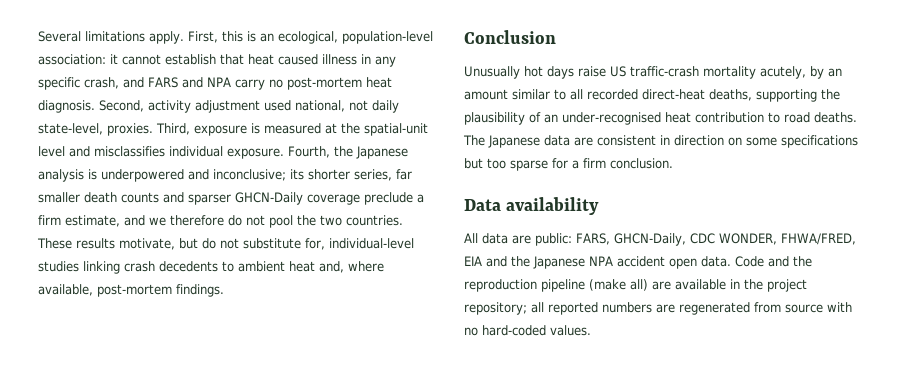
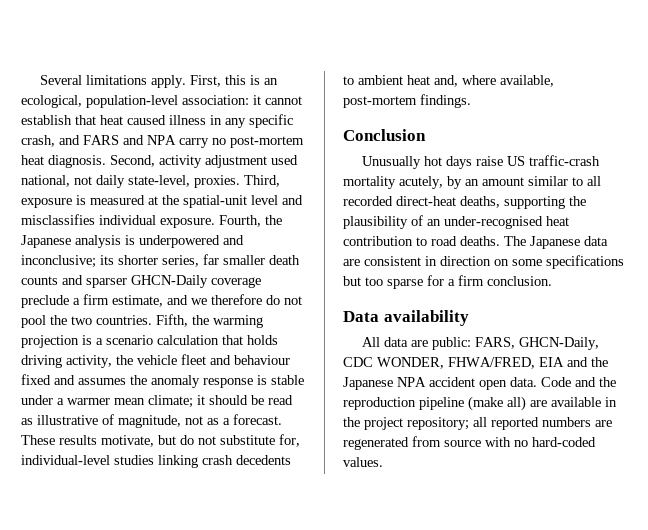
(403, 220) none -> [156,314,263,328] [21,335,278,348] [21,354,290,368] [21,374,304,388] [21,395,293,408] [21,414,282,428] Fifth, the warming projection is a scenario calculation that holds driving activity, the vehicle fleet and behaviour fixed and assumes the anomaly response is stable under a warmer mean climate; it should be read as illustrative of magnitude, not as a forecast.

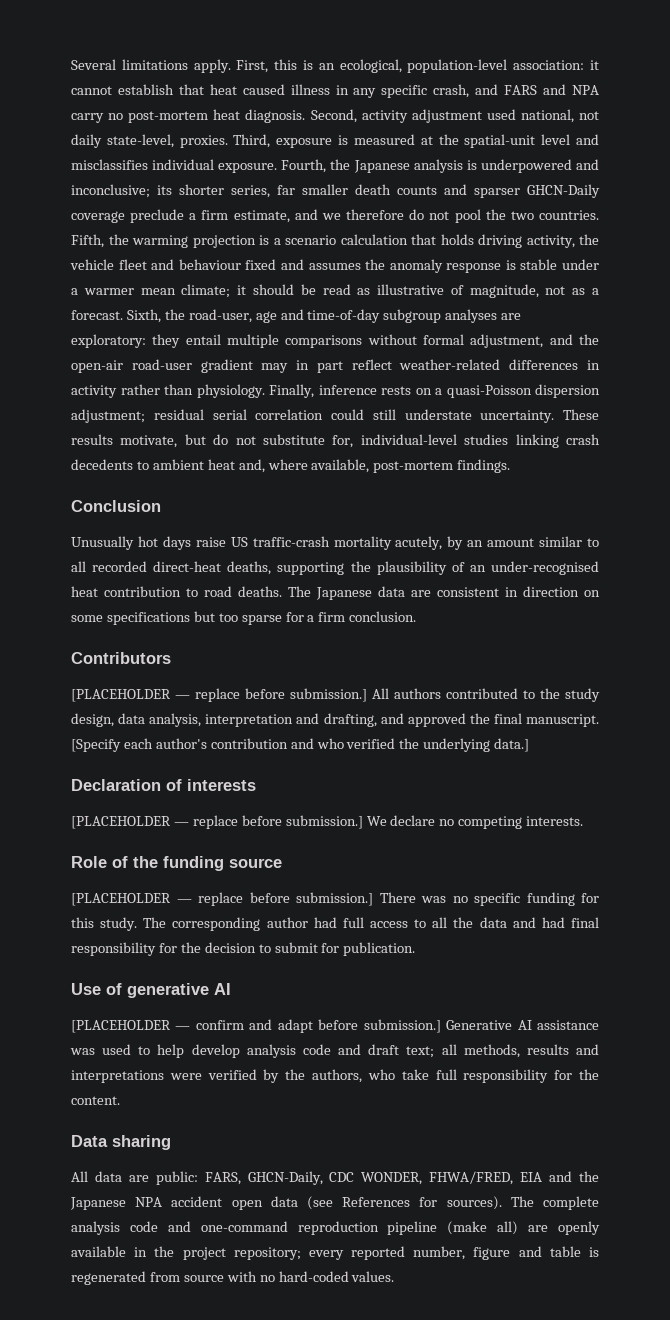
(282, 419) none -> [126,309,522,323] [71,334,599,348] [71,359,600,373] [71,384,600,398] [71,409,555,423] Sixth, the road-user, age and time-of-day subgroup analyses are exploratory: they entail multiple comparisons without formal adjustment, and the open-air road-user gradient may in part reflect weather-related differences in activity rather than physiology. Finally, inference rests on a quasi-Poisson dispersion adjustment; residual serial correlation could still understate uncertainty.
(552, 281) none -> [71,652,171,664] [71,688,600,702] [71,713,600,727] [71,738,530,752] [71,779,256,791] [71,815,584,829] [71,856,282,871] [71,892,599,906] [71,917,600,931] [71,942,416,956] [71,983,231,998] [71,1019,599,1033] [70,1044,599,1058] [71,1069,599,1083] [71,1096,120,1105] // Contributors // [PLACEHOLDER — replace before submission.] All authors contributed to the study design, data analysis, interpretation and drafting, and approved the final manuscript. [Specify each author's contribution and who verified the underlying data.] // Declaration of interests // [PLACEHOLDER — replace before submission.] We declare no competing interests. // Role of the funding source // [PLACEHOLDER — replace before submission.] There was no specific funding for this study. The corresponding author had full access to all the data and had final responsibility for the decision to submit for publication. // Use of generative AI // [PLACEHOLDER — confirm and adapt before submission.] Generative AI assistance was used to help develop analysis code and draft text; all methods, results and interpretations were verified by the authors, who take full responsibility for the content.
[383,310,469,326] availability -> [112,1135,171,1150] sharing
[510,377,616,387] data. Code and the -> [270,1196,599,1210] [71,1221,288,1235] data (see References for sources). The complete analysis code and one-command
(547, 403) none -> [558,1221,601,1235] openly
[473,417,612,430] all reported numbers are -> [308,1246,599,1260] every reported number, figure and table is

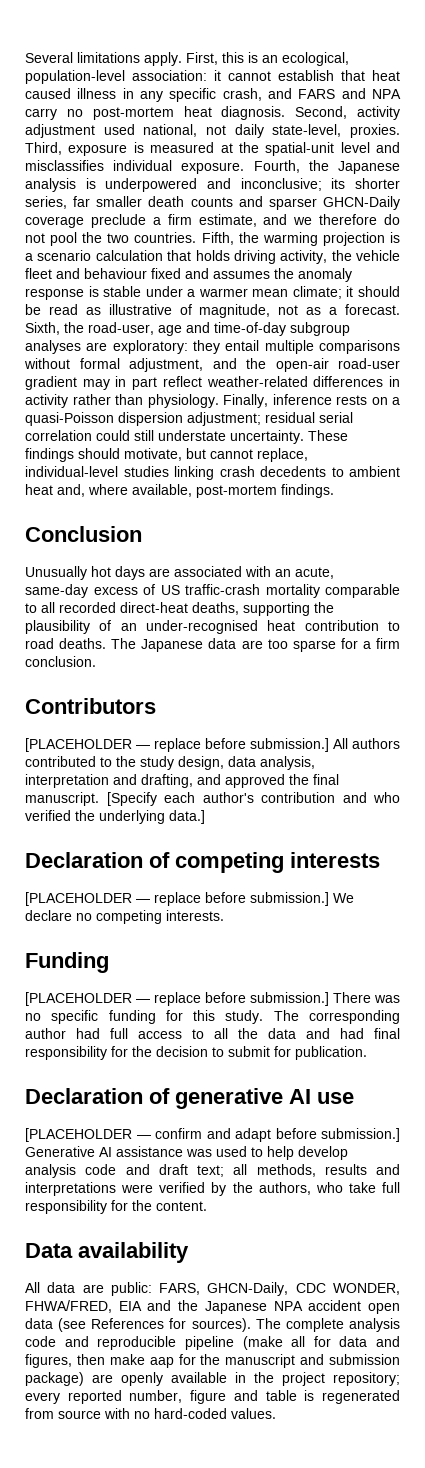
[71,434,354,448] results motivate, but do not substitute for, -> [25,448,308,462] findings should motivate, but cannot replace,
[195,536,583,550] raise US traffic-crash mortality acutely, by an amount similar -> [149,566,334,579] [25,584,400,598] are associated with an acute, same-day excess of US traffic-crash mortality comparable
[437,586,600,597] [71,611,215,625] consistent in direction on some specifications but -> (263, 644) none
(182, 785) none -> [175,852,284,873] competing
[71,856,282,871] Role of the funding source -> [25,952,109,973] Funding
[71,983,101,995] Use -> [25,1088,143,1104] Declaration
(231, 989) none -> [317,1092,354,1104] use
[112,1135,171,1150] sharing -> [78,1242,189,1263] availability
[200,1221,519,1235] one-command reproduction pipeline (make all) -> [97,1336,400,1350] [25,1354,400,1368] [25,1372,84,1386] reproducible pipeline (make all for data and figures, then make aap for the manuscript and submission package)

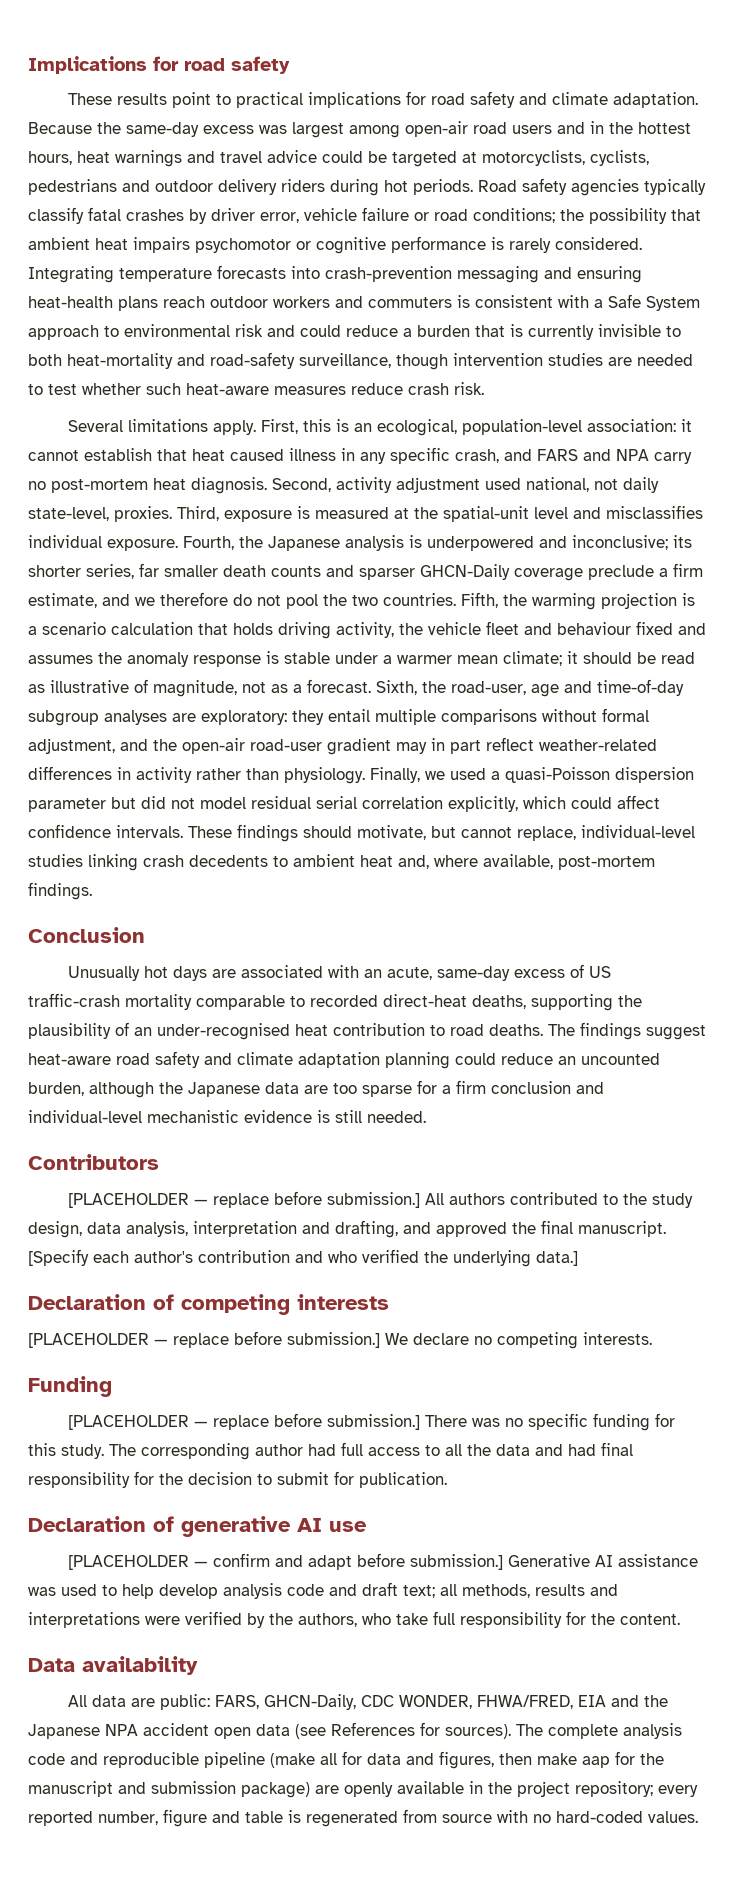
(25, 57) none -> [28,56,290,74] [68,91,699,108] [28,121,691,138] [28,150,649,167] [28,178,706,196] [28,207,701,224] [28,236,642,254] [28,265,642,283] [28,294,700,311] [28,324,681,340] [28,352,693,370] [28,382,484,395] Implications for road safety // These results point to practical implications for road safety and climate adaptation. Because the same-day excess was largest among open-air road users and in the hottest hours, heat warnings and travel advice could be targeted at motorcyclists, cyclists, pedestrians and outdoor delivery riders during hot periods. Road safety agencies typically classify fatal crashes by driver error, vehicle failure or road conditions; the possibility that ambient heat impairs psychomotor or cognitive performance is rarely considered. Integrating temperature forecasts into crash-prevention messaging and ensuring heat-health plans reach outdoor workers and commuters is consistent with a Safe System approach to environmental risk and could reduce a burden that is currently invisible to both heat-mortality and road-safety surveillance, though intervention studies are needed to test whether such heat-aware measures reduce crash risk. //
[272,394,400,405] [25,412,353,426] [25,430,304,444] inference rests on a quasi-Poisson dispersion adjustment; residual serial correlation could still understate uncertainty. -> [425,767,694,783] [28,795,660,812] [28,824,183,838] we used a quasi-Poisson dispersion parameter but did not model residual serial correlation explicitly, which could affect confidence intervals.
[41,602,55,613] all -> (305, 1001) none
(137, 643) none -> [580,1022,706,1040] [28,1051,660,1069] [28,1082,183,1098] findings suggest heat-aware road safety and climate adaptation planning could reduce an uncounted burden, although the
[25,656,96,667] conclusion. -> [491,1081,604,1094] [28,1110,426,1123] conclusion and individual-level mechanistic evidence is still needed.

